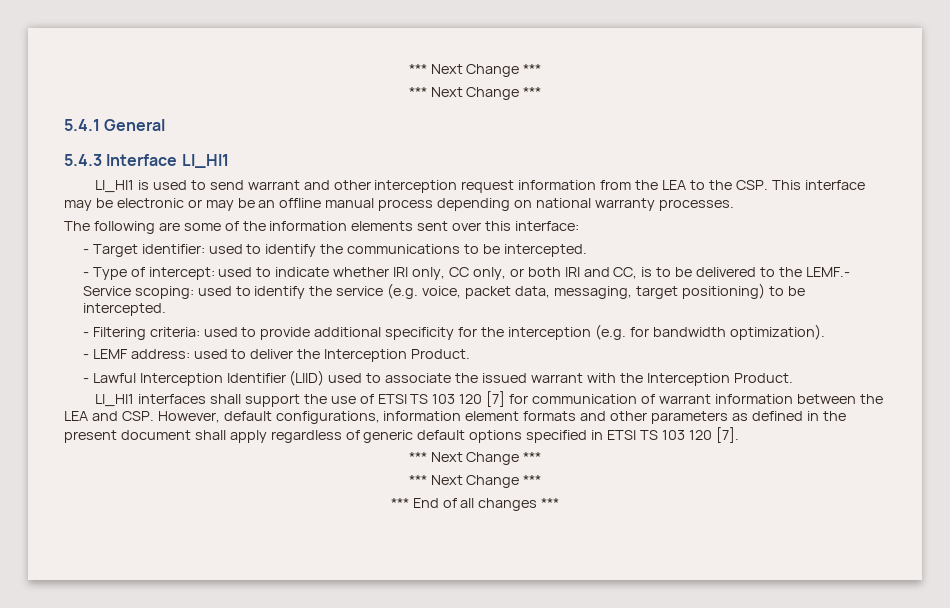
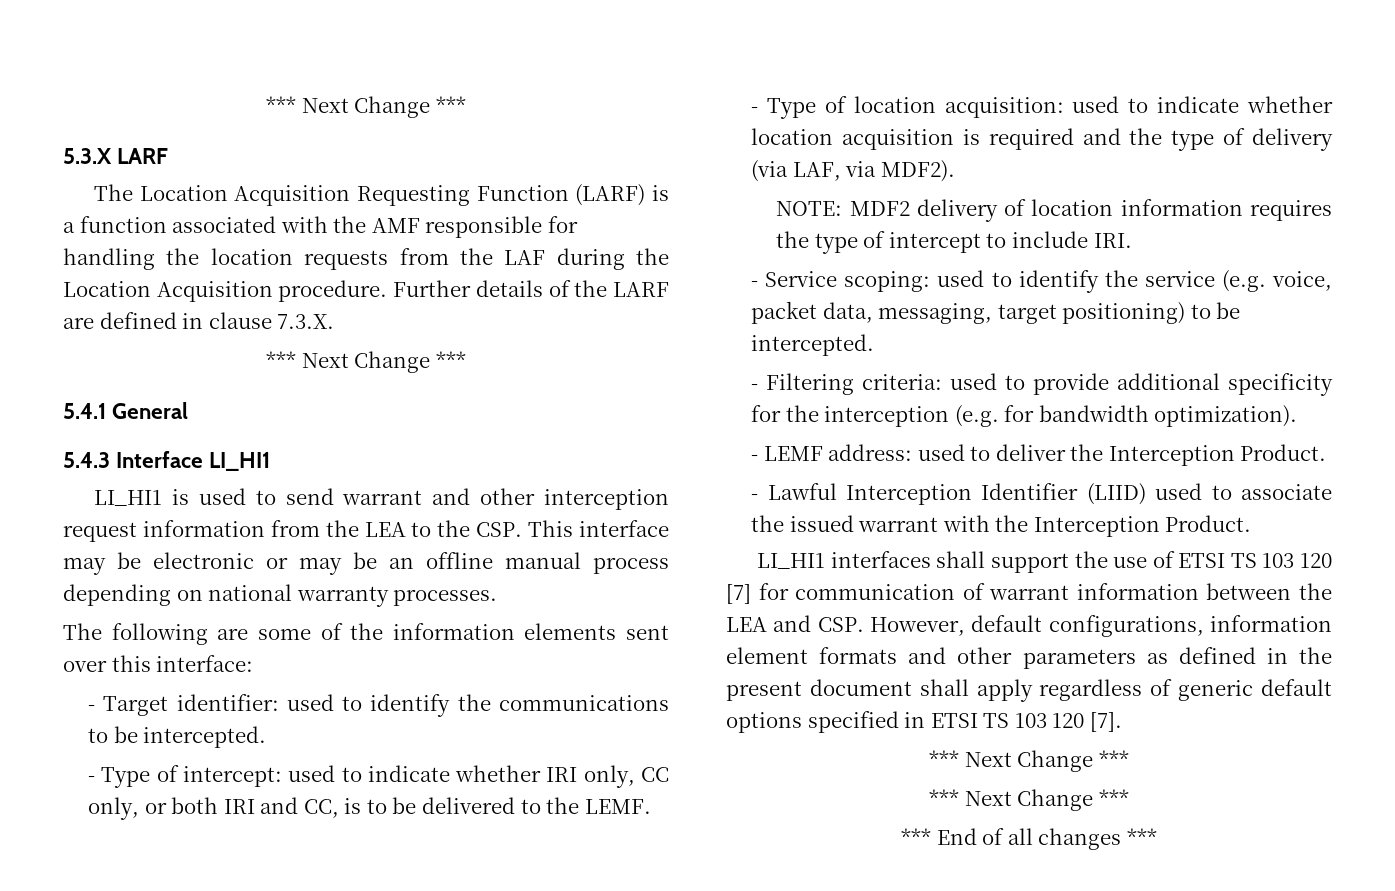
[408,64,542,77] *** Next Change *** -> [266,96,466,118] [63,148,169,164] [94,184,669,206] [63,216,578,238] [63,248,669,270] [63,280,669,302] [63,312,335,329] *** Next Change *** // 5.3.X LARF // The Location Acquisition Requesting Function (LARF) is a function associated with the AMF responsible for handling the location requests from the LAF during the Location Acquisition procedure. Further details of the LARF are defined in clause 7.3.X.
[805,267,850,277] LEMF.- -> [584,799,651,814] [751,96,1333,119] [751,128,1333,151] [751,160,955,182] [776,199,1332,222] [776,231,1132,254] [751,281,759,287] LEMF. // - Type of location acquisition: used to indicate whether location acquisition is required and the type of delivery (via LAF, via MDF2). // NOTE: MDF2 delivery of location information requires the type of intercept to include IRI. // -

